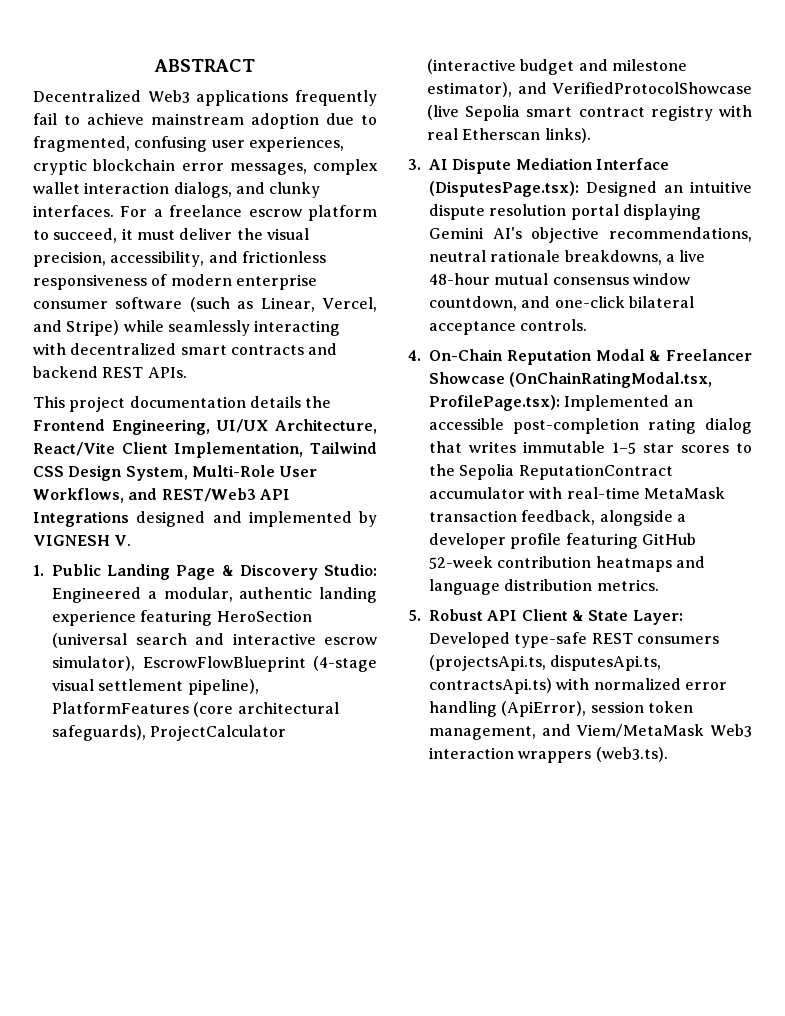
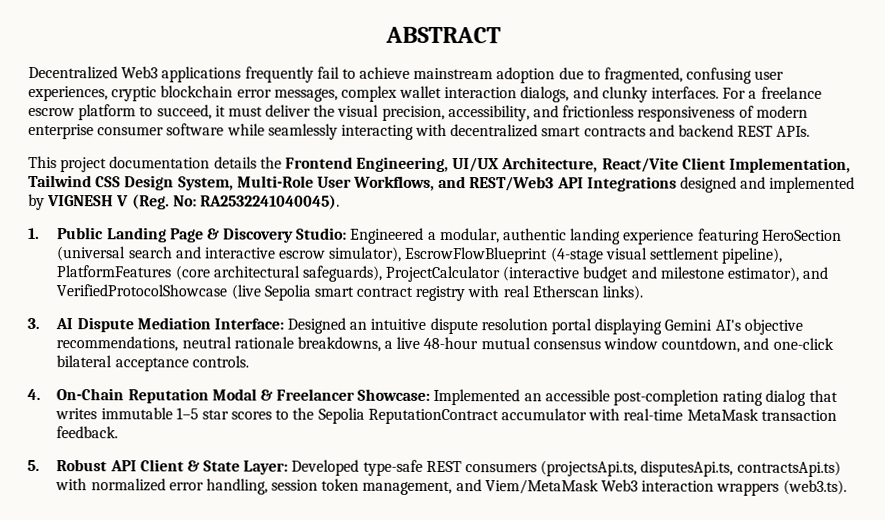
[189,297,377,312] [33,320,120,336] (such as Linear, Vercel, and Stripe) -> (225, 129) none
[114,535,132,546] V. -> [116,194,340,210] V (Reg. No: RA2532241040045).
[595,158,669,170] [429,181,579,197] Interface (DisputesPage.tsx): -> [213,318,284,330] Interface:
[429,372,713,388] [429,395,560,411] Showcase (OnChainRatingModal.tsx, ProfilePage.tsx): -> [357,388,431,401] Showcase:
[521,510,686,526] [429,533,696,549] [429,556,705,572] [429,579,659,595] feedback, alongside a developer profile featuring GitHub 52-week contribution heatmaps and language distribution metrics. -> [56,426,119,439] feedback.
[429,701,587,717] handling (ApiError), -> [205,478,268,495] handling,

